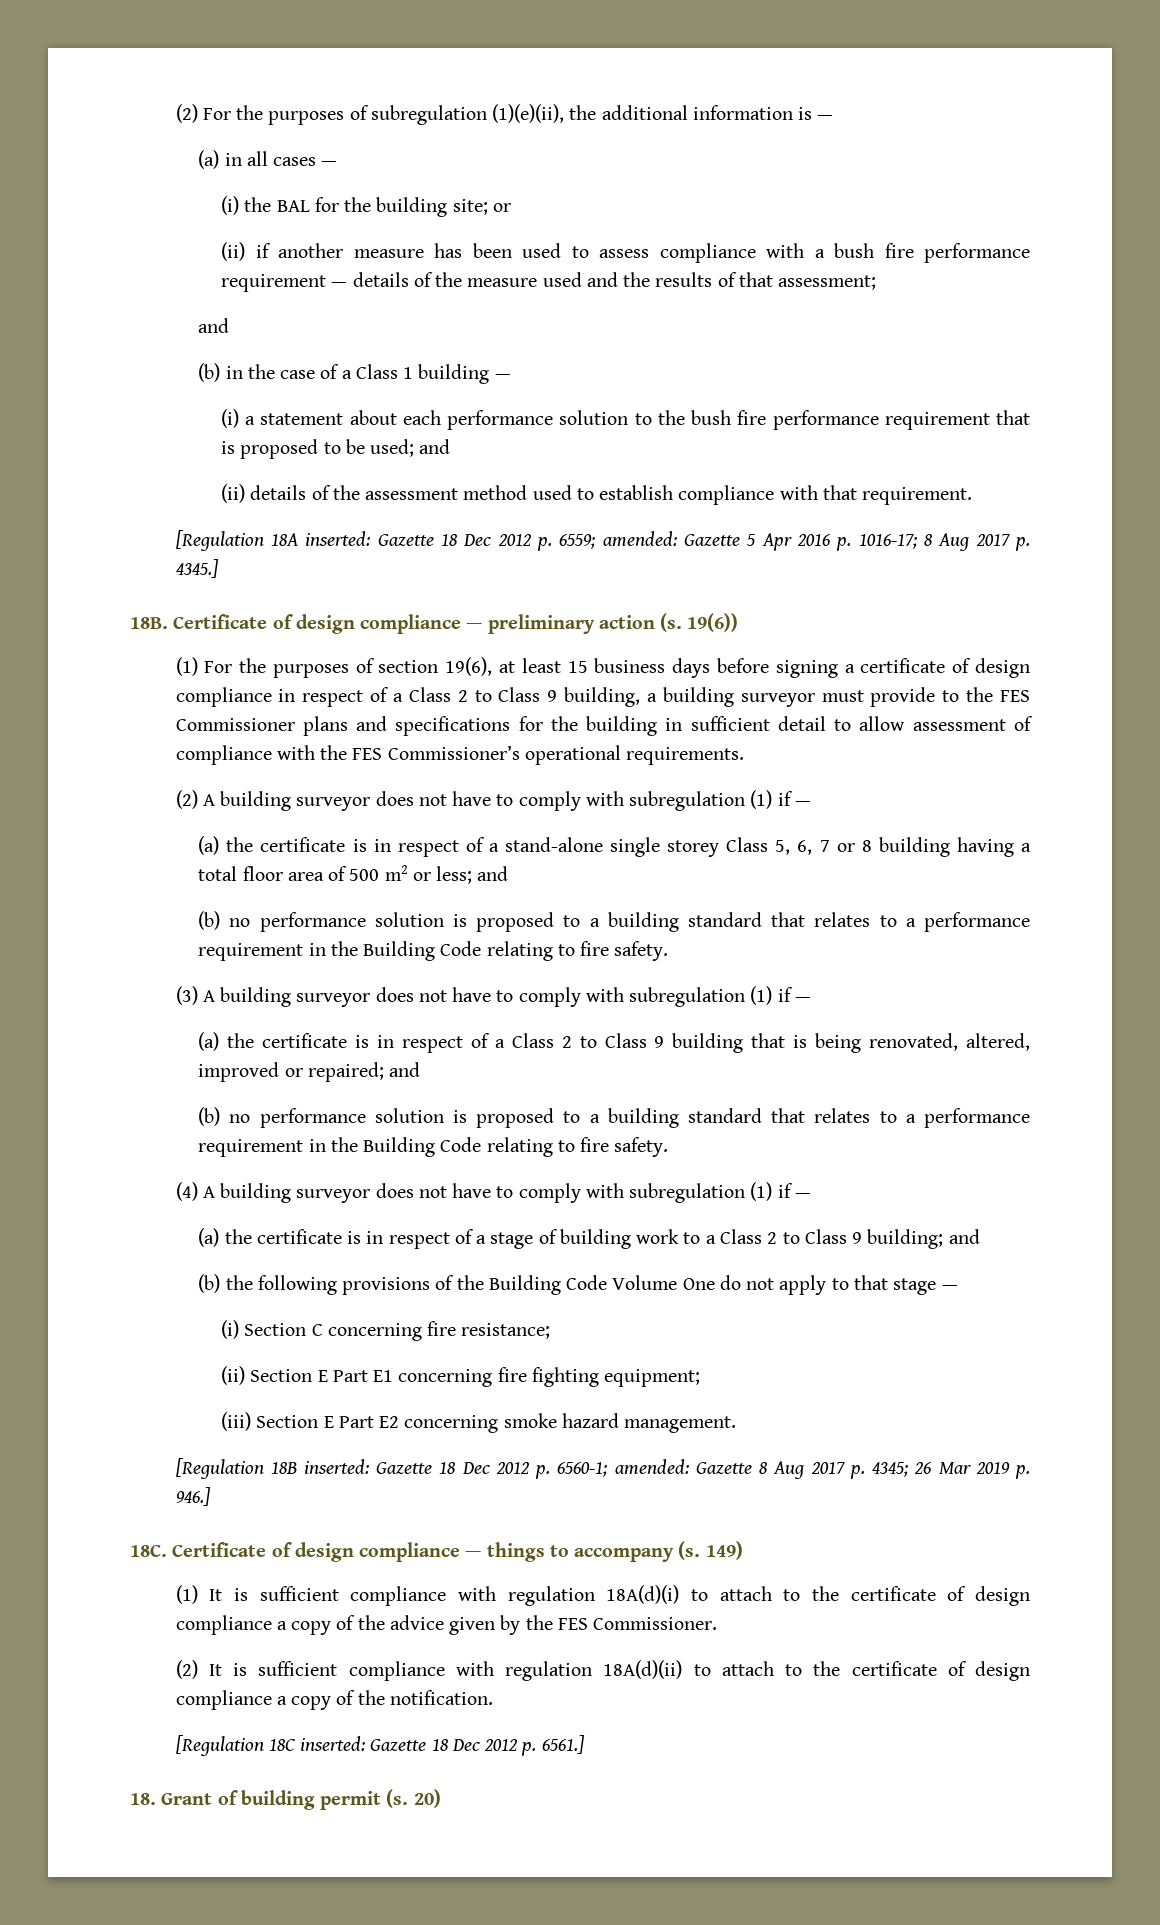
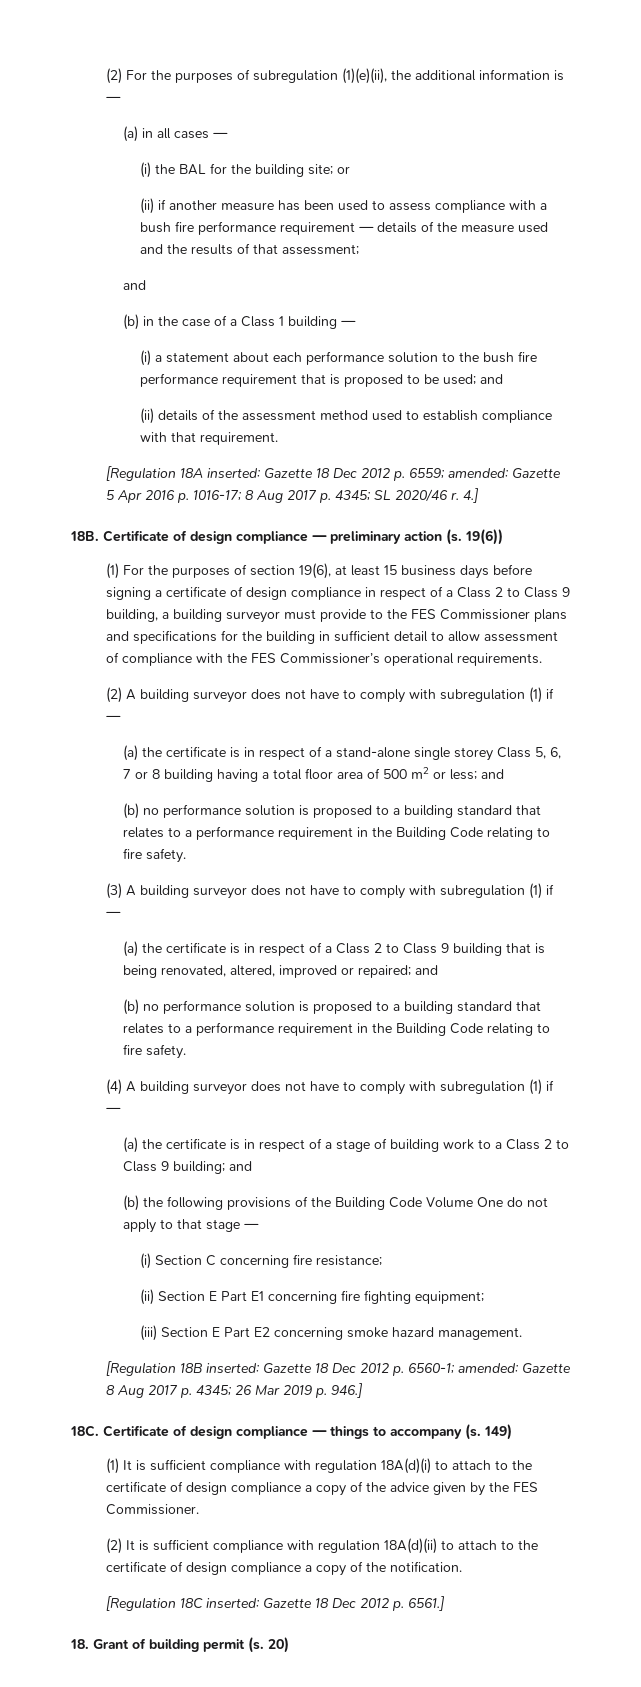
[175,559,219,578] 4345.] -> [334,488,479,503] 4345; SL 2020/46 r. 4.]

